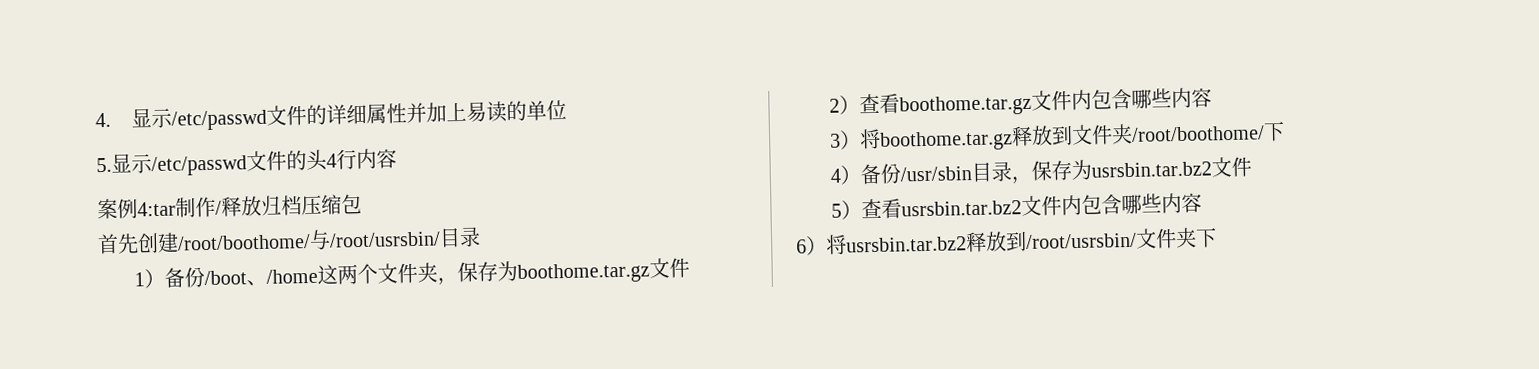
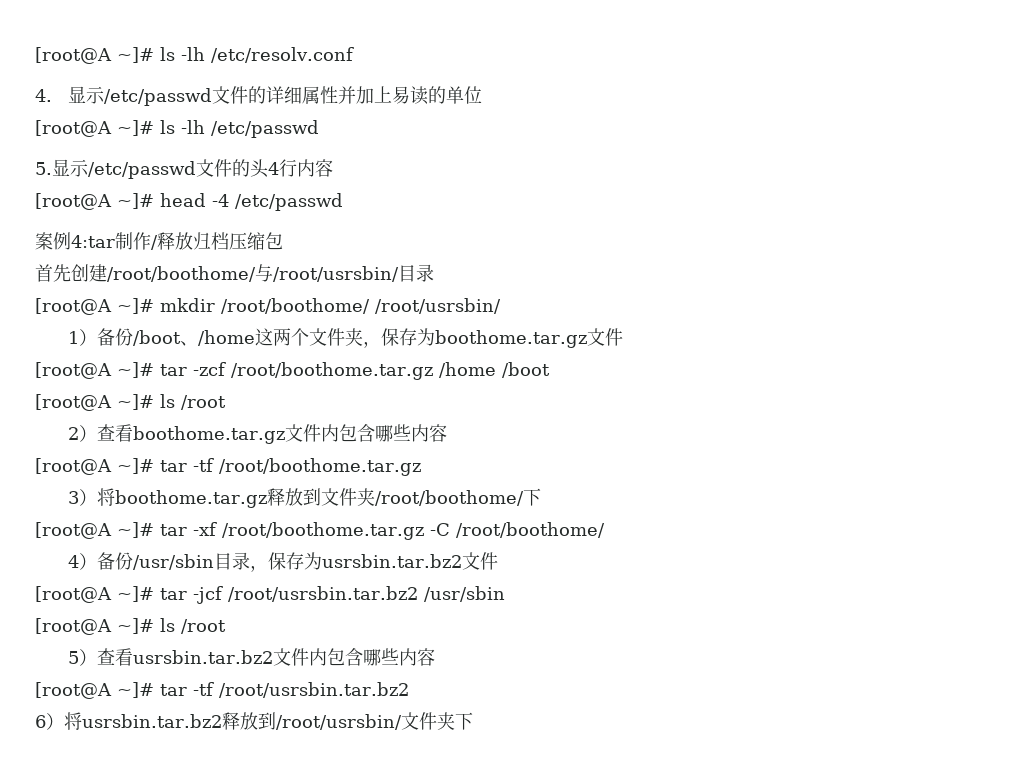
(95, 120) none -> [35,47,354,64] [root@A ~]# ls -lh /etc/resolv.conf //
(567, 110) none -> [35,120,319,138] // [root@A ~]# ls -lh /etc/passwd
(397, 158) none -> [35,193,343,211] // [root@A ~]# head -4 /etc/passwd
(481, 237) none -> [35,298,501,315] // [root@A ~]# mkdir /root/boothome/ /root/usrsbin/
(690, 267) none -> [35,362,550,380] [35,394,226,411] // [root@A ~]# tar -zcf /root/boothome.tar.gz /home /boot // [root@A ~]# ls /root
(1212, 97) none -> [35,458,421,476] // [root@A ~]# tar -tf /root/boothome.tar.gz
(1285, 131) none -> [35,522,605,540] // [root@A ~]# tar -xf /root/boothome.tar.gz -C /root/boothome/
(1252, 166) none -> [35,586,505,604] [35,618,226,635] // [root@A ~]# tar -jcf /root/usrsbin.tar.bz2 /usr/sbin // [root@A ~]# ls /root
(1202, 202) none -> [35,682,409,699] // [root@A ~]# tar -tf /root/usrsbin.tar.bz2

